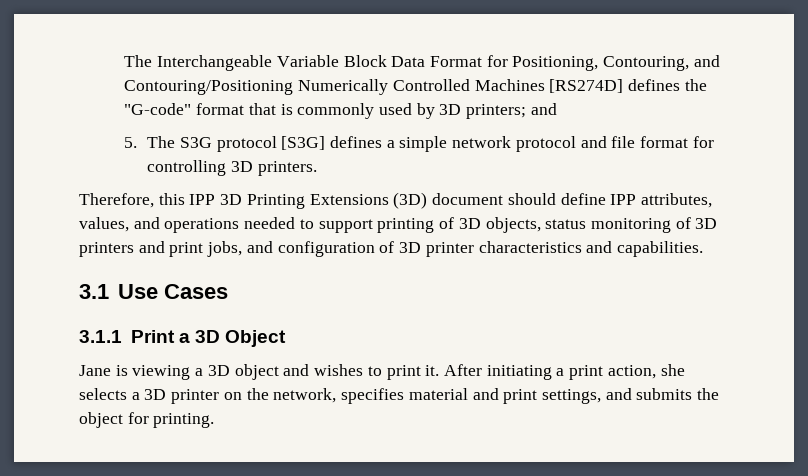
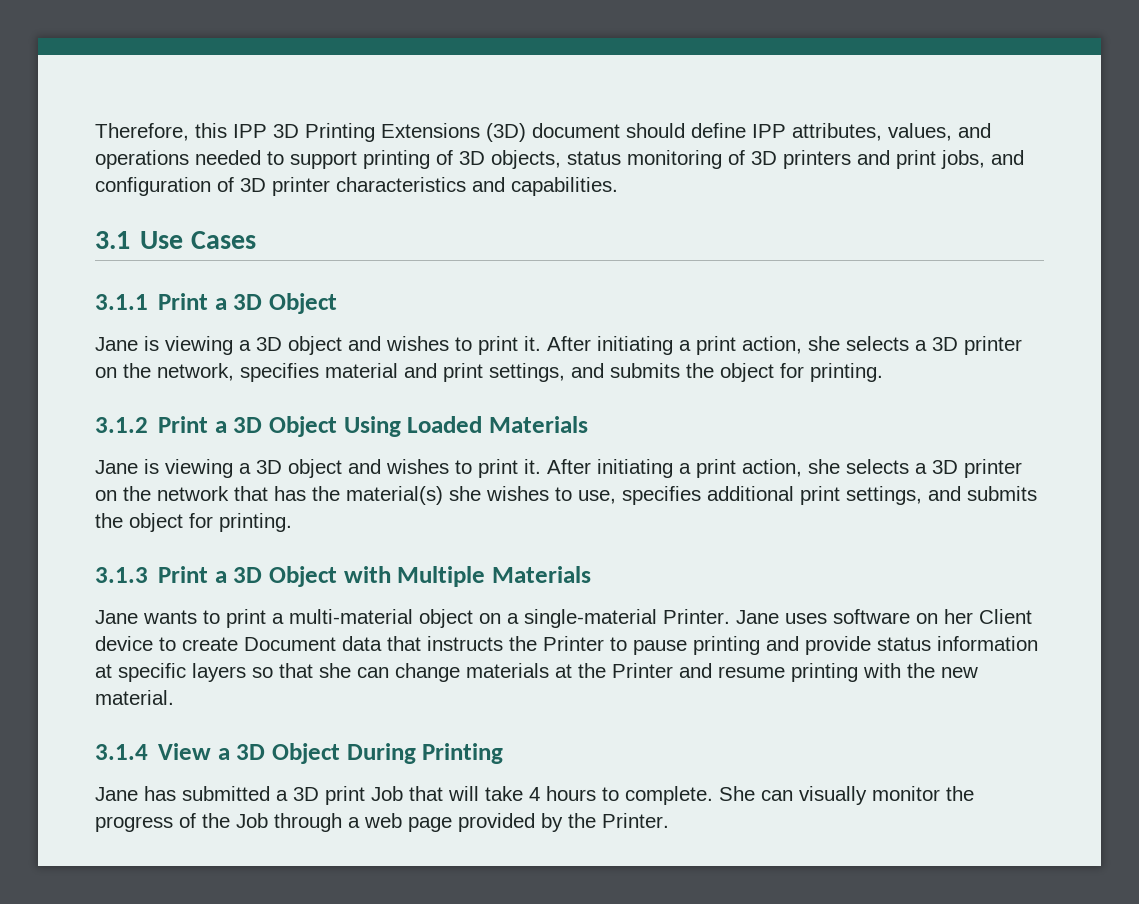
[124,55,720,71] [124,79,707,95] [124,103,557,119] [124,136,714,152] [147,160,317,176] The Interchangeable Variable Block Data Format for Positioning, Contouring, and Contouring/Positioning Numerically Controlled Machines [RS274D] defines the "G-code" format that is commonly used by 3D printers; and // 5. The S3G protocol [S3G] defines a simple network protocol and file format for controlling 3D printers. // -> (95, 132) none
(215, 420) none -> [95,416,588,437] [95,459,1022,478] [95,486,1037,505] [95,513,292,532] [95,566,591,587] [95,609,1032,628] [95,636,1038,655] [95,663,978,682] [95,690,174,705] [95,743,504,764] [95,786,974,805] [95,813,669,832] // 3.1.2 Print a 3D Object Using Loaded Materials // Jane is viewing a 3D object and wishes to print it. After initiating a print action, she selects a 3D printer on the network that has the material(s) she wishes to use, specifies additional print settings, and submits the object for printing. // 3.1.3 Print a 3D Object with Multiple Materials // Jane wants to print a multi-material object on a single-material Printer. Jane uses software on her Client device to create Document data that instructs the Printer to pause printing and provide status information at specific layers so that she can change materials at the Printer and resume printing with the new material. // 3.1.4 View a 3D Object During Printing // Jane has submitted a 3D print Job that will take 4 hours to complete. She can visually monitor the progress of the Job through a web page provided by the Printer.

